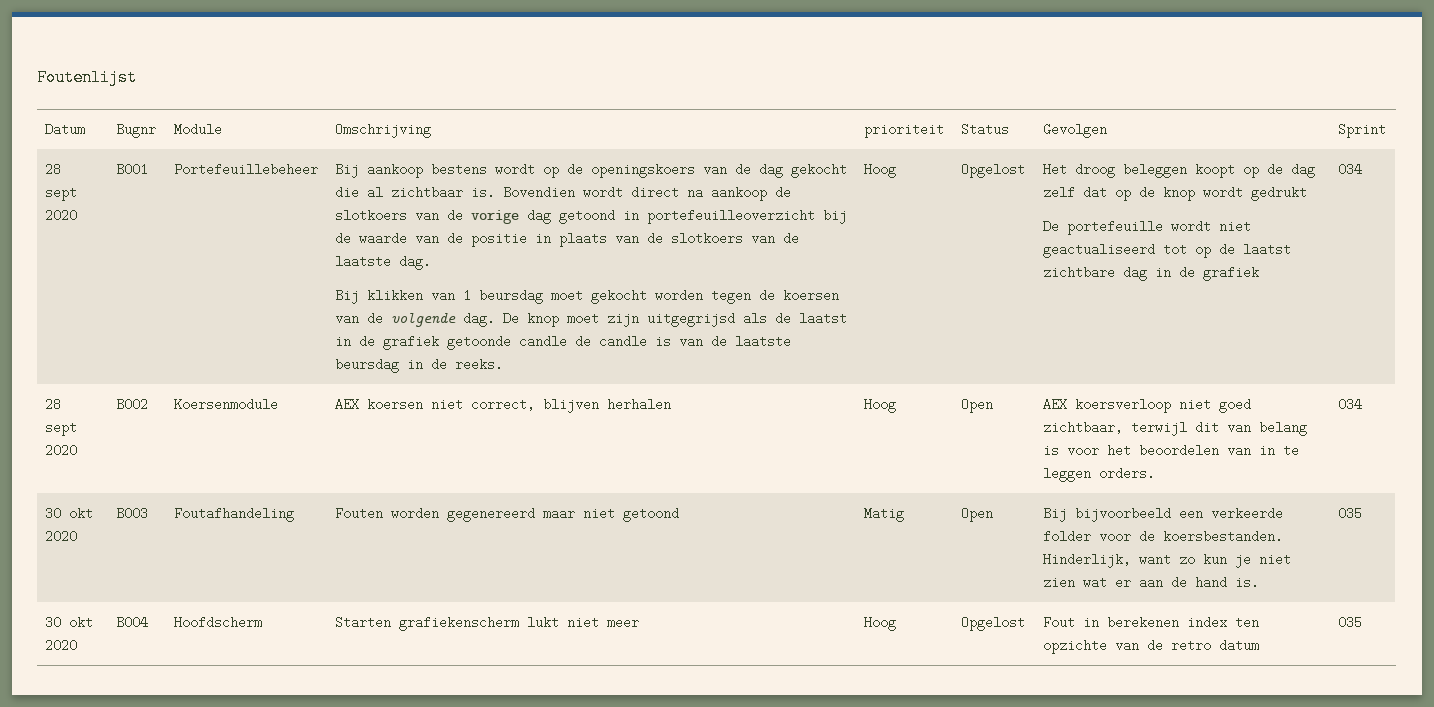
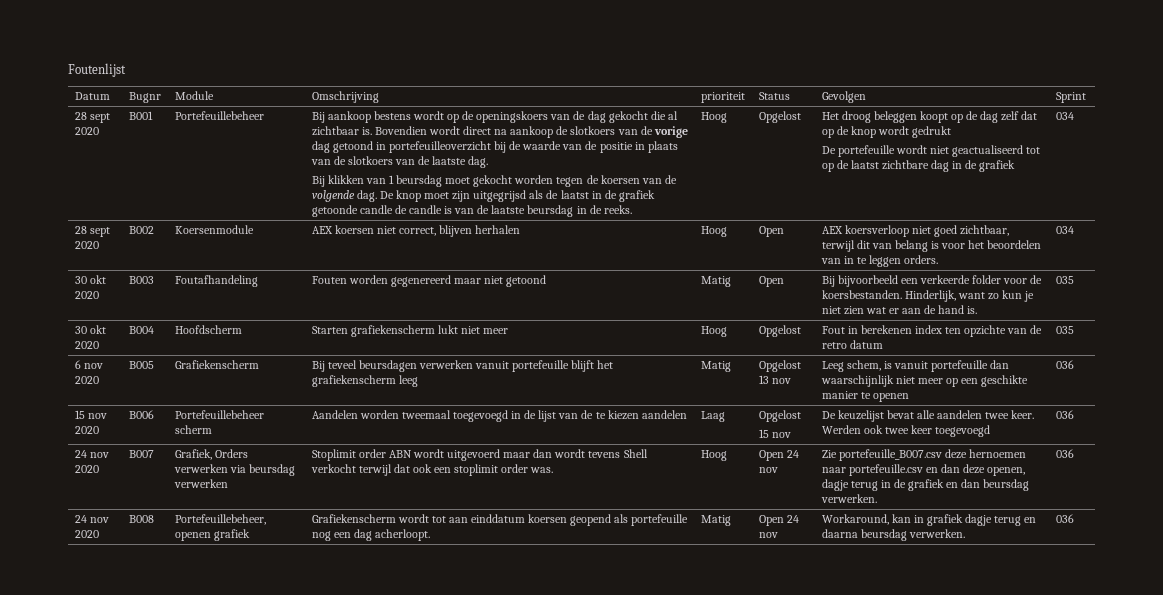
(1363, 622) none -> [74,360,103,369] [74,376,99,384] [128,361,154,369] [174,360,259,369] [311,360,614,372] [311,375,418,387] [700,361,731,372] [758,360,801,372] [758,375,791,384] [821,360,1010,372] [820,375,1029,387] [821,391,909,402] [1055,360,1074,369] [74,410,107,419] [74,426,99,434] [128,410,154,419] [174,410,264,419] [174,425,212,434] [311,410,687,422] [700,411,725,422] [758,410,801,422] [758,429,791,438] [821,410,1035,422] [821,425,991,437] [1055,410,1074,419] [74,450,109,458] [74,465,99,473] [128,450,154,458] [174,449,248,460] [173,464,295,476] [173,479,228,488] [311,449,648,461] [310,464,554,476] [700,450,727,461] [758,450,799,461] [758,467,778,473] [821,449,1026,461] [821,464,1026,476] [821,479,1030,491] [820,494,877,503] [1055,449,1074,458] [74,515,109,523] [74,530,99,538] [128,515,154,523] [174,514,266,525] [174,529,250,541] [311,514,689,526] [311,529,430,541] [700,515,731,526] [758,515,799,526] [758,532,778,538] [821,514,1037,526] [821,529,965,541] [1055,514,1074,523] // 6 nov 2020 | B005 | Grafiekenscherm | Bij teveel beursdagen verwerken vanuit portefeuille blijft het grafiekenscherm leeg | Matig | Opgelost 13 nov | Leeg schem, is vanuit portefeuille dan waarschijnlijk niet meer op een geschikte manier te openen | 036 // 15 nov 2020 | B006 | Portefeuillebeheer scherm | Aandelen worden tweemaal toegevoegd in de lijst van de te kiezen aandelen | Laag | Opgelost // 15 nov | De keuzelijst bevat alle aandelen twee keer. Werden ook twee keer toegevoegd | 036 // 24 nov 2020 | B007 | Grafiek, Orders verwerken via beursdag verwerken | Stoplimit order ABN wordt uitgevoerd maar dan wordt tevens Shell verkocht terwijl dat ook een stoplimit order was. | Hoog | Open 24 nov | Zie portefeuille_B007.csv deze hernoemen naar portefeuille.csv en dan deze openen, dagje terug in de grafiek en dan beursdag verwerken. | 036 // 24 nov 2020 | B008 | Portefeuillebeheer, openen grafiek | Grafiekenscherm wordt tot aan einddatum koersen geopend als portefeuille nog een dag acherloopt. | Matig | Open 24 nov | Workaround, kan in grafiek dagje terug en daarna beursdag verwerken. | 036

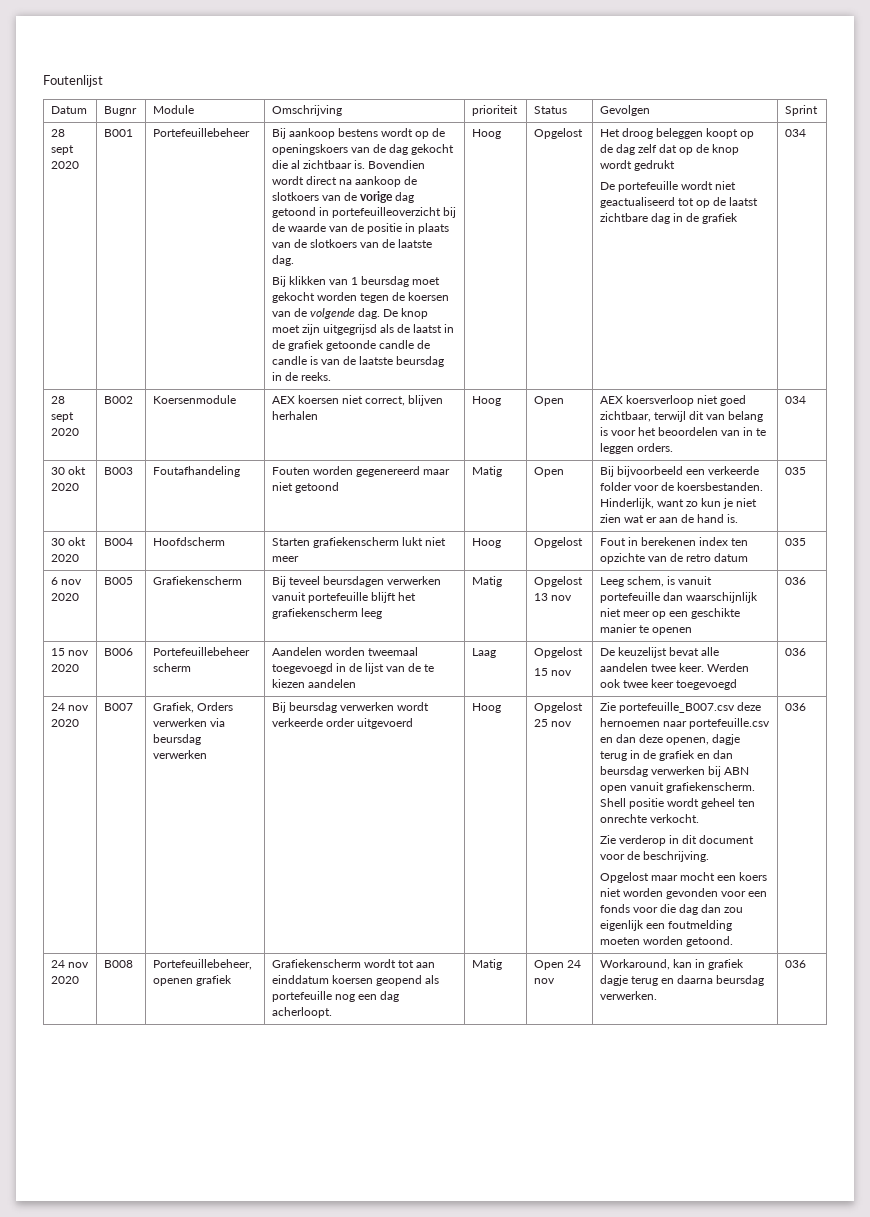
[311,449,648,461] [310,464,554,476] [700,450,727,461] [758,450,799,461] Stoplimit order ABN wordt uitgevoerd maar dan wordt tevens Shell verkocht terwijl dat ook een stoplimit order was. | Hoog | Open 24 -> [271,702,430,713] [271,718,414,729] [471,703,501,713] [533,702,583,713] [533,719,548,727] Bij beursdag verwerken wordt verkeerde order uitgevoerd | Hoog | Opgelost 25
[820,494,877,503] verwerken. -> [650,766,750,777] [599,782,756,793] [599,798,756,809] [599,814,699,823] [599,835,755,846] [599,851,710,862] [599,872,768,883] [599,888,768,899] [599,904,744,915] [599,920,733,931] [599,936,734,947] verwerken bij ABN open vanuit grafiekenscherm. Shell positie wordt geheel ten onrechte verkocht. // Zie verderop in dit document voor de beschrijving. // Opgelost maar mocht een koers niet worden gevonden voor een fonds voor die dag dan zou eigenlijk een foutmelding moeten worden getoond.

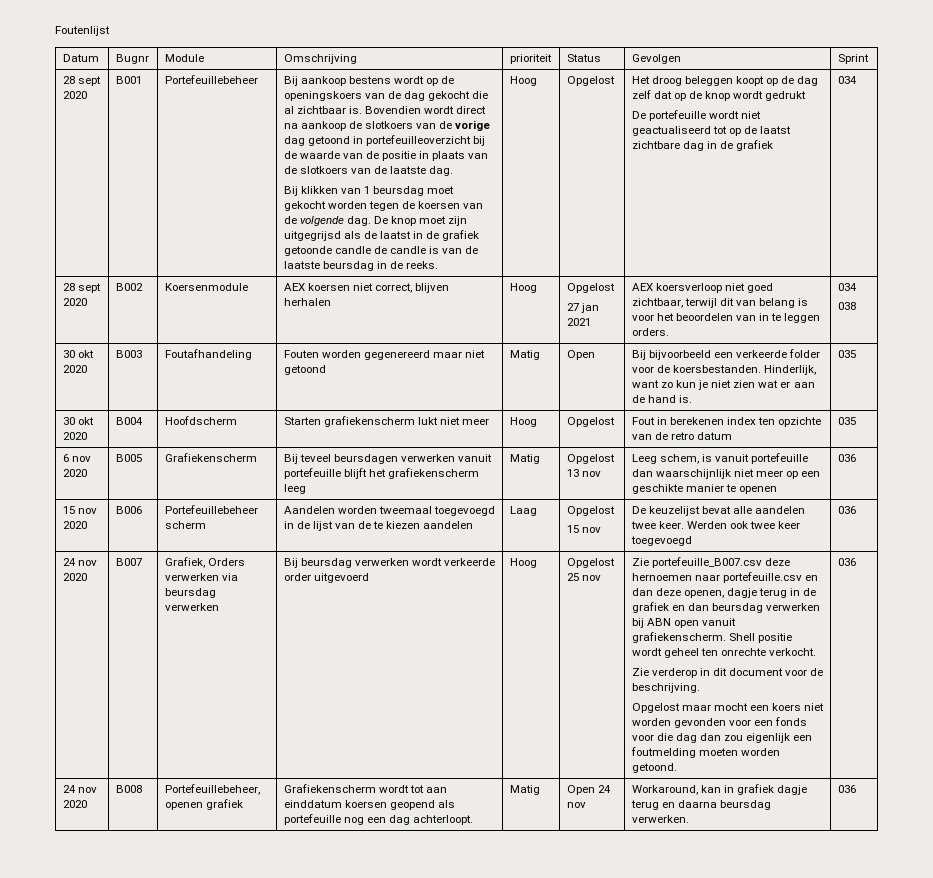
[533,396,564,406] Open -> [566,283,615,293] [566,303,599,313] [566,318,591,326] Opgelost // 27 jan 2021
(806, 400) none -> [837,302,856,310] // 038
[271,1007,332,1018] acherloopt. -> [413,815,474,825] achterloopt.

